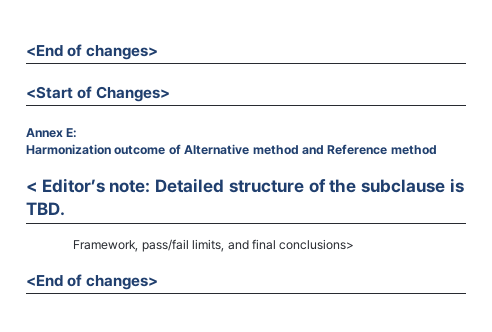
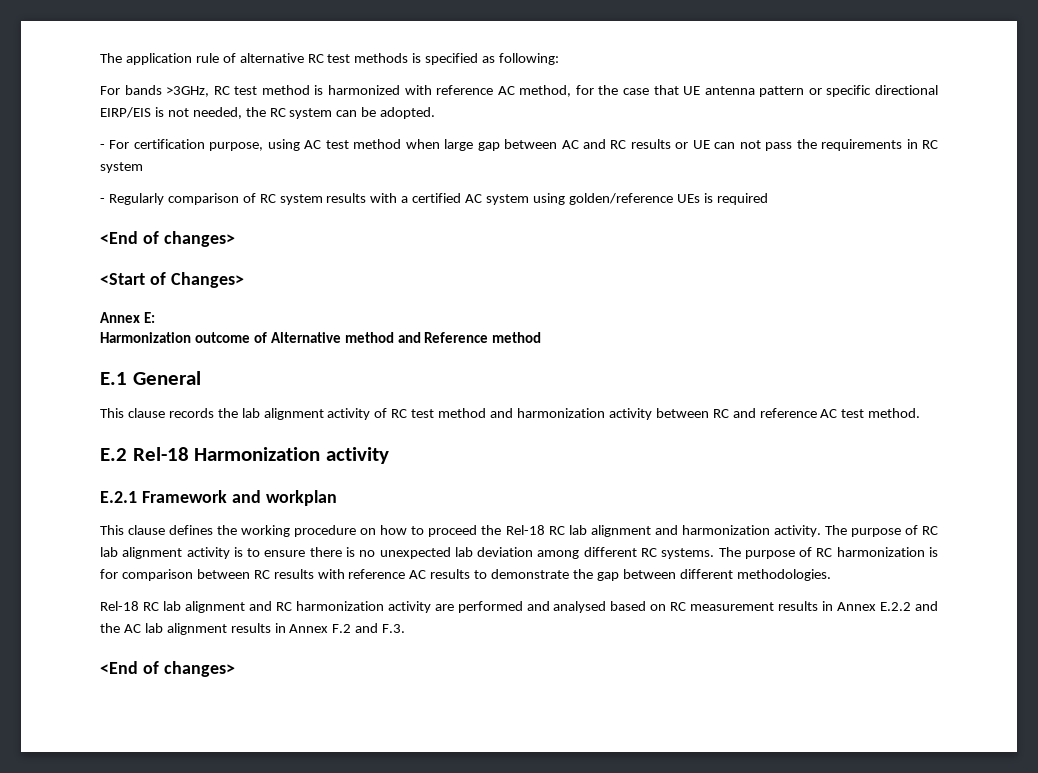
(26, 51) none -> [100,53,560,65] [100,85,938,97] [100,107,436,119] [100,139,939,151] [100,162,143,173] [100,193,768,205] The application rule of alternative RC test methods is specified as following: // For bands >3GHz, RC test method is harmonized with reference AC method, for the case that UE antenna pattern or specific directional EIRP/EIS is not needed, the RC system can be adopted. // - For certification purpose, using AC test method when large gap between AC and RC results or UE can not pass the requirements in RC system // - Regularly comparison of RC system results with a certified AC system using golden/reference UEs is required //
[26,178,464,193] [26,202,65,216] [73,239,355,252] < Editor’s note: Detailed structure of the subclause is TBD. // Framework, pass/fail limits, and final conclusions> -> [100,371,201,385] [100,408,921,420] [100,447,389,464] [100,490,337,506] [100,525,938,537] [100,547,939,559] [100,569,831,581] [100,601,939,613] [100,623,406,635] E.1 General // This clause records the lab alignment activity of RC test method and harmonization activity between RC and reference AC test method. // E.2 Rel-18 Harmonization activity // E.2.1 Framework and workplan // This clause defines the working procedure on how to proceed the Rel-18 RC lab alignment and harmonization activity. The purpose of RC lab alignment activity is to ensure there is no unexpected lab deviation among different RC systems. The purpose of RC harmonization is for comparison between RC results with reference AC results to demonstrate the gap between different methodologies. // Rel-18 RC lab alignment and RC harmonization activity are performed and analysed based on RC measurement results in Annex E.2.2 and the AC lab alignment results in Annex F.2 and F.3.

